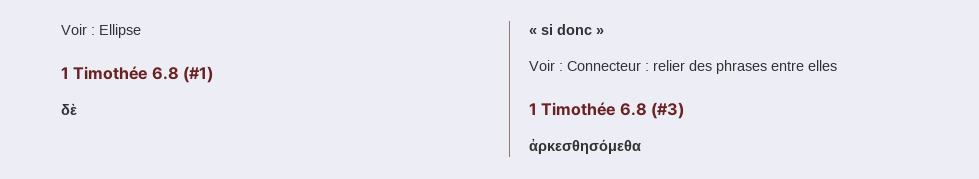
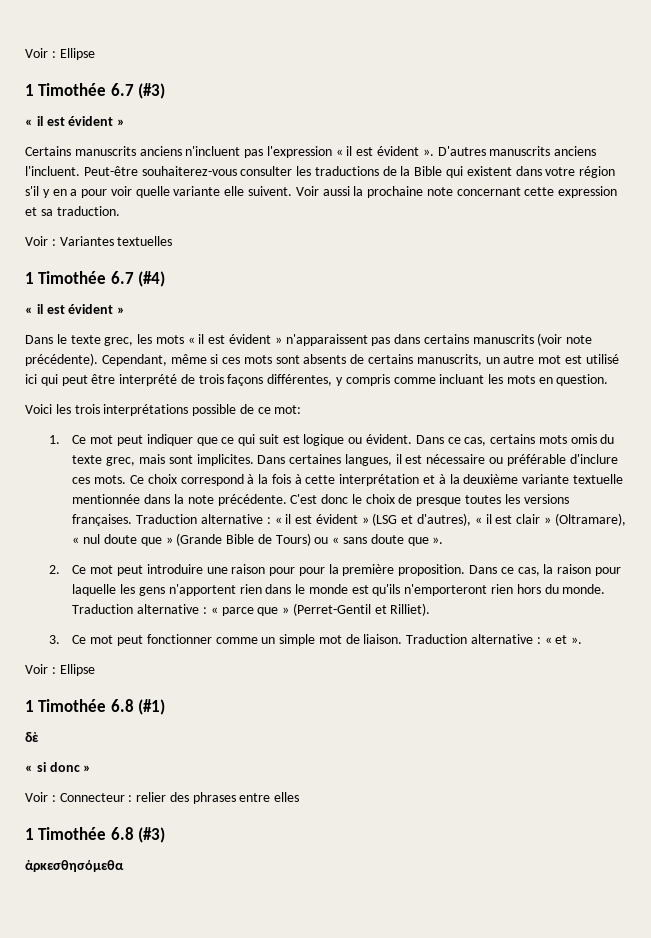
[61,24,141,38] Voir : Ellipse -> [25,48,95,60] [25,83,166,99] [25,116,126,126] [25,146,597,158] [25,166,616,178] [25,186,618,198] [25,206,120,216] [25,236,173,246] [25,271,166,287] [25,304,126,314] [25,333,593,346] [25,353,619,366] [25,374,609,386] [25,404,302,416] [48,434,615,446] [72,454,618,466] [72,474,623,486] [72,494,569,506] [72,513,626,526] [72,533,444,546] [48,564,621,576] [72,584,606,596] [72,603,431,616] [48,634,583,646] [25,664,95,676] Voir : Ellipse // 1 Timothée 6.7 (#3) // « il est évident » // Certains manuscrits anciens n'incluent pas l'expression « il est évident ». D'autres manuscrits anciens l'incluent. Peut-être souhaiterez-vous consulter les traductions de la Bible qui existent dans votre région s'il y en a pour voir quelle variante elle suivent. Voir aussi la prochaine note concernant cette expression et sa traduction. // Voir : Variantes textuelles // 1 Timothée 6.7 (#4) // « il est évident » // Dans le texte grec, les mots « il est évident » n'apparaissent pas dans certains manuscrits (voir note précédente). Cependant, même si ces mots sont absents de certains manuscrits, un autre mot est utilisé ici qui peut être interprété de trois façons différentes, y compris comme incluant les mots en question. // Voici les trois interprétations possible de ce mot: // 1. Ce mot peut indiquer que ce qui suit est logique ou évident. Dans ce cas, certains mots omis du texte grec, mais sont implicites. Dans certaines langues, il est nécessaire ou préférable d'inclure ces mots. Ce choix correspond à la fois à cette interprétation et à la deuxième variante textuelle mentionnée dans la note précédente. C'est donc le choix de presque toutes les versions françaises. Traduction alternative : « il est évident » (LSG et d'autres), « il est clair » (Oltramare), « nul doute que » (Grande Bible de Tours) ou « sans doute que ». // 2. Ce mot peut introduire une raison pour pour la première proposition. Dans ce cas, la raison pour laquelle les gens n'apportent rien dans le monde est qu'ils n'emporteront rien hors du monde. Traduction alternative : « parce que » (Perret-Gentil et Rilliet). // 3. Ce mot peut fonctionner comme un simple mot de liaison. Traduction alternative : « et ». // Voir : Ellipse

